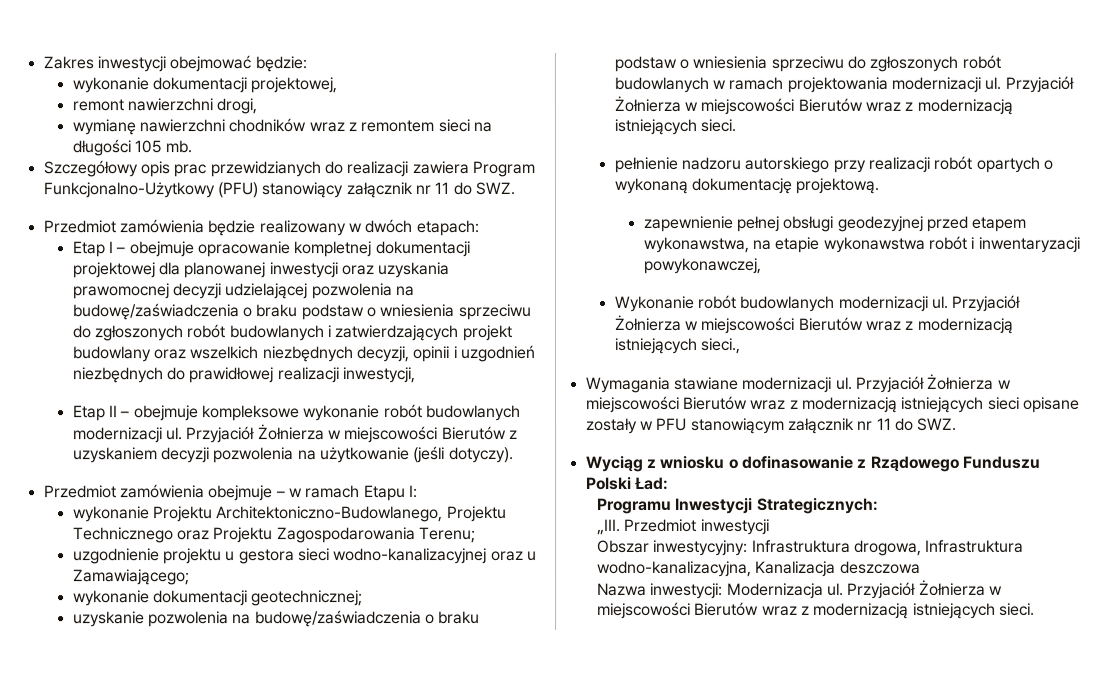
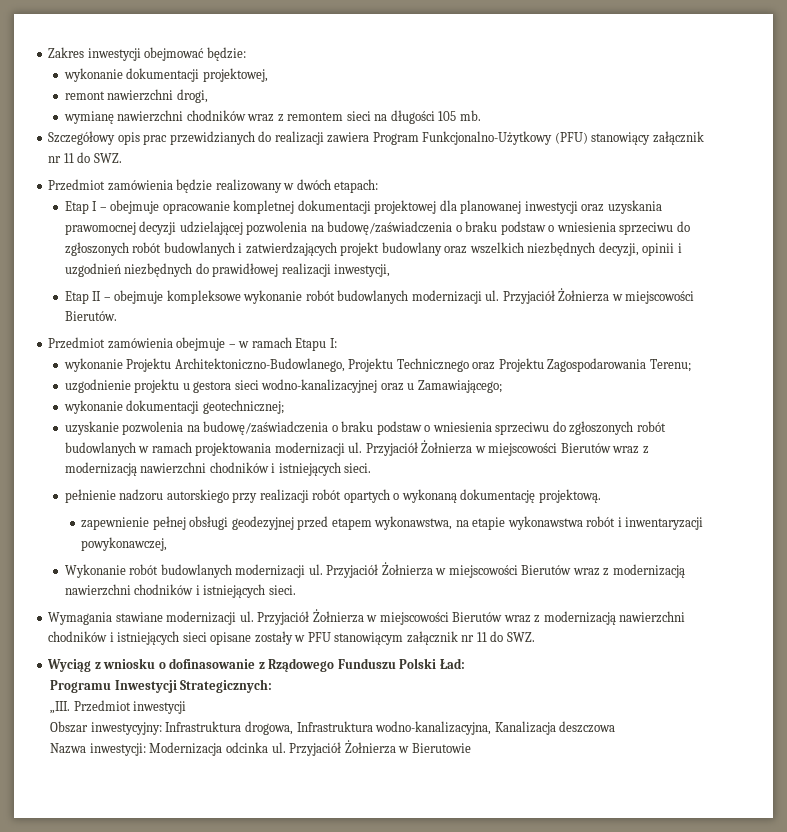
[441,426,518,441] [72,446,514,464] Bierutów z uzyskaniem decyzji pozwolenia na użytkowanie (jeśli dotyczy). -> [64,311,117,321] Bierutów.
(1013, 106) none -> [140,462,276,474] nawierzchni chodników i
[613,337,742,354] istniejących sieci., -> [64,584,296,598] nawierzchni chodników i istniejących sieci.
(898, 404) none -> [619,611,686,623] [48,631,114,642] nawierzchni chodników i
[827,579,1004,599] [597,601,1036,619] ul. Przyjaciół Żołnierza w miejscowości Bierutów wraz z modernizacją istniejących sieci. -> [225,740,471,756] odcinka ul. Przyjaciół Żołnierza w Bierutowie

